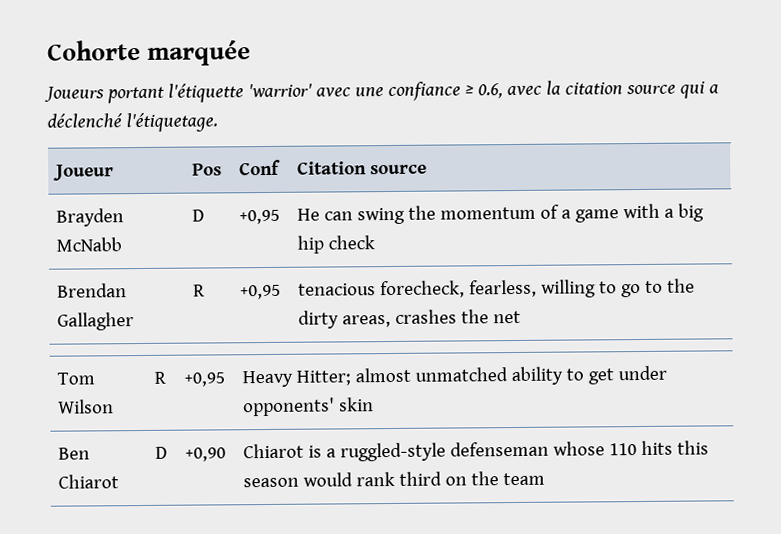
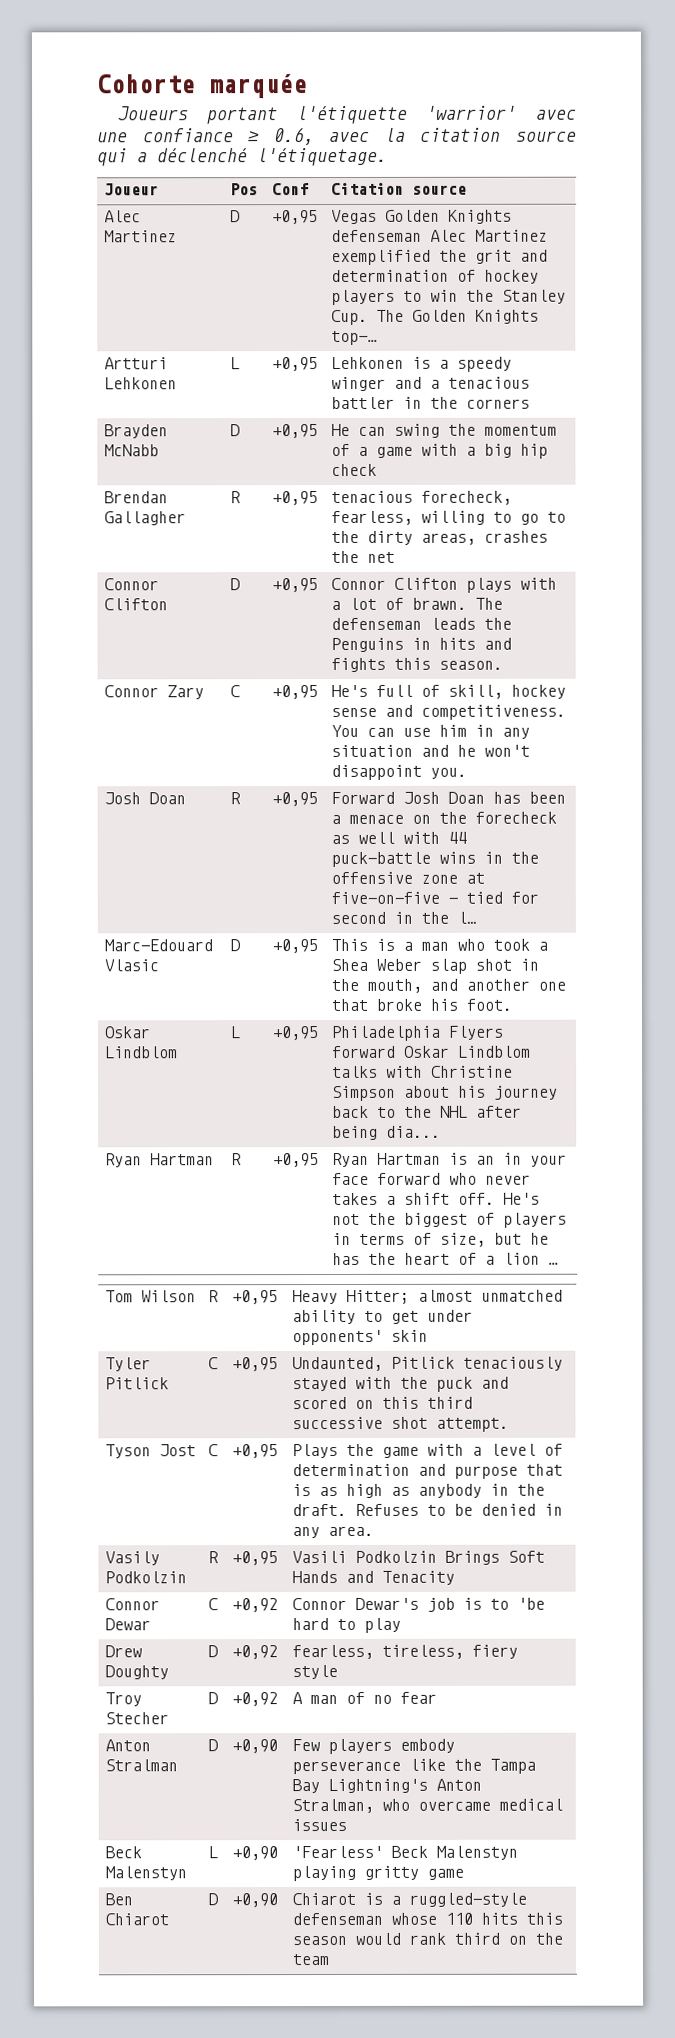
(428, 169) none -> [103,210,141,223] [103,230,177,243] [229,210,240,223] [271,210,318,225] [330,209,512,225] [330,229,548,243] [330,249,548,266] [330,269,539,284] [330,289,566,306] [330,309,539,326] [330,330,377,346] [103,357,168,370] [103,377,177,390] [229,357,240,370] [271,357,318,372] [330,356,512,372] [330,376,530,392] [330,396,530,410] // Alec Martinez | D | +0,95 | Vegas Golden Knights defenseman Alec Martinez exemplified the grit and determination of hockey players to win the Stanley Cup. The Golden Knights top-… // Artturi Lehkonen | L | +0,95 | Lehkonen is a speedy winger and a tenacious battler in the corners
(522, 317) none -> [103,578,159,591] [103,598,168,611] [229,578,240,591] [271,578,318,593] [330,577,557,593] [330,597,503,611] [330,617,512,631] [330,637,512,653] [330,657,503,673] [103,685,204,700] [229,685,240,698] [271,685,318,700] [330,684,566,699] [330,704,566,720] [330,724,530,739] [330,744,530,758] [330,764,467,781] [103,792,186,805] [229,792,241,805] [271,792,318,807] [330,791,566,805] [330,811,557,825] [330,831,467,845] [330,851,539,868] [330,871,485,885] [330,891,539,905] [330,911,476,925] [103,939,213,952] [103,959,159,972] [229,939,240,952] [271,939,318,954] [330,938,548,952] [330,958,539,974] [330,978,566,993] [330,998,512,1012] [104,1026,151,1039] [104,1046,178,1059] [230,1026,241,1039] [272,1026,319,1041] [331,1025,504,1042] [331,1045,531,1059] [331,1065,513,1079] [331,1085,558,1102] [331,1105,522,1119] [331,1125,441,1141] [104,1153,214,1168] [230,1153,242,1166] [272,1153,319,1168] [331,1152,567,1168] [331,1172,531,1186] [331,1192,540,1206] [331,1212,567,1228] [331,1232,549,1247] [331,1252,558,1266] // Connor Clifton | D | +0,95 | Connor Clifton plays with a lot of brawn. The defenseman leads the Penguins in hits and fights this season. // Connor Zary | C | +0,95 | He's full of skill, hockey sense and competitiveness. You can use him in any situation and he won't disappoint you. // Josh Doan | R | +0,95 | Forward Josh Doan has been a menace on the forecheck as well with 44 puck-battle wins in the offensive zone at five-on-five — tied for second in the l… // Marc-Edouard Vlasic | D | +0,95 | This is a man who took a Shea Weber slap shot in the mouth, and another one that broke his foot. // Oskar Lindblom | L | +0,95 | Philadelphia Flyers forward Oskar Lindblom talks with Christine Simpson about his journey back to the NHL after being dia... // Ryan Hartman | R | +0,95 | Ryan Hartman is an in your face forward who never takes a shift off. He's not the biggest of players in terms of size, but he has the heart of a lion …
(375, 404) none -> [104,1357,151,1372] [104,1377,169,1390] [207,1357,218,1370] [231,1357,278,1372] [291,1356,563,1372] [291,1376,509,1392] [291,1396,473,1410] [291,1416,509,1432] [104,1444,196,1459] [207,1444,218,1457] [231,1444,278,1459] [291,1443,563,1459] [291,1463,563,1479] [291,1483,545,1498] [291,1503,563,1517] [291,1525,374,1539] [104,1551,160,1566] [104,1571,187,1584] [207,1551,219,1564] [231,1551,278,1566] [291,1550,545,1565] [291,1570,455,1585] [104,1598,160,1611] [104,1618,151,1631] [207,1598,218,1611] [231,1598,278,1613] [291,1597,545,1612] [291,1617,401,1633] [104,1645,142,1658] [104,1665,169,1680] [207,1645,218,1658] [231,1645,278,1660] [291,1644,518,1660] [291,1665,338,1680] [104,1692,142,1707] [104,1712,169,1725] [207,1692,218,1705] [231,1692,278,1707] [291,1691,437,1705] [104,1739,151,1752] [104,1759,178,1772] [207,1739,218,1752] [231,1739,278,1754] [291,1738,455,1755] [291,1758,536,1775] [291,1778,482,1794] [291,1798,563,1814] [291,1818,347,1832] [104,1846,142,1859] [104,1866,187,1881] [207,1846,218,1859] [231,1846,278,1861] [291,1845,518,1860] [291,1865,464,1882] // Tyler Pitlick | C | +0,95 | Undaunted, Pitlick tenaciously stayed with the puck and scored on this third successive shot attempt. // Tyson Jost | C | +0,95 | Plays the game with a level of determination and purpose that is as high as anybody in the draft. Refuses to be denied in any area. // Vasily Podkolzin | R | +0,95 | Vasili Podkolzin Brings Soft Hands and Tenacity // Connor Dewar | C | +0,92 | Connor Dewar's job is to 'be hard to play // Drew Doughty | D | +0,92 | fearless, tireless, fiery style // Troy Stecher | D | +0,92 | A man of no fear // Anton Stralman | D | +0,90 | Few players embody perseverance like the Tampa Bay Lightning's Anton Stralman, who overcame medical issues // Beck Malenstyn | L | +0,90 | 'Fearless' Beck Malenstyn playing gritty game

